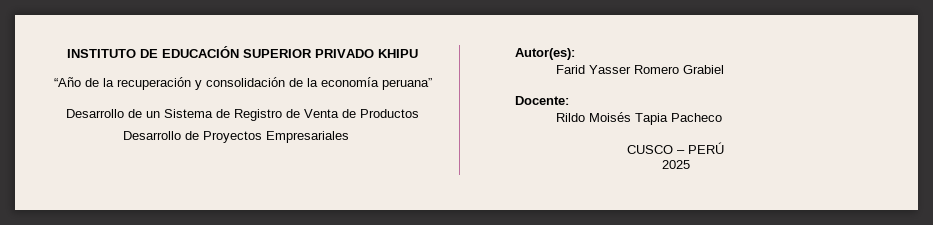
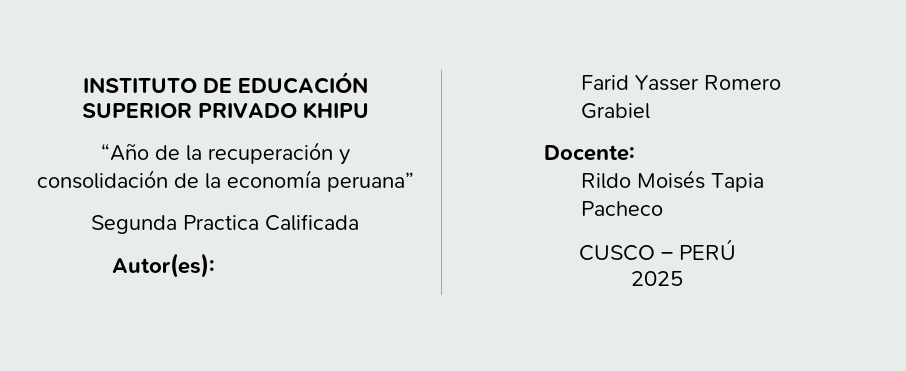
[66,109,419,121] [123,131,350,143] Desarrollo de un Sistema de Registro de Venta de Productos // Desarrollo de Proyectos Empresariales -> [91,214,359,234] Segunda Practica Calificada

